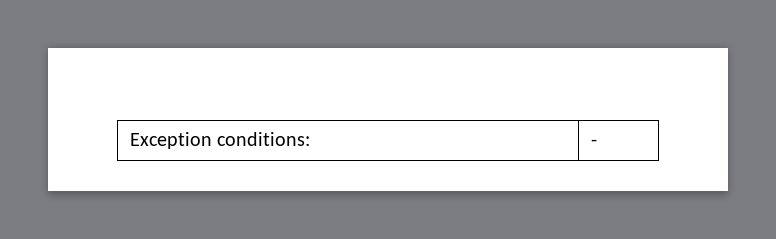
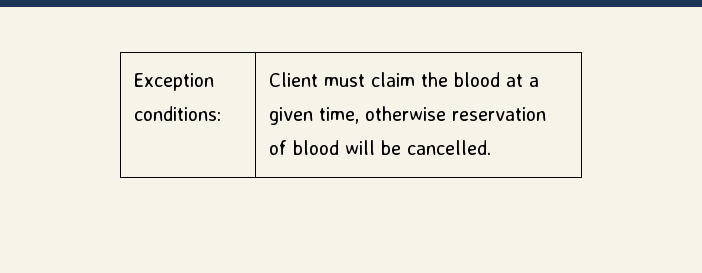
[590,139,597,146] - -> [268,72,539,87] [268,106,546,125] [268,140,491,155] Client must claim the blood at a given time, otherwise reservation of blood will be cancelled.

